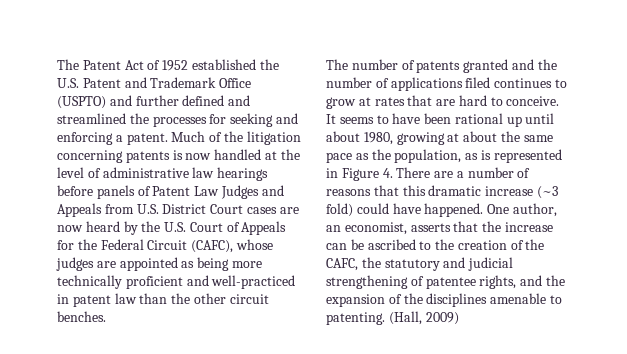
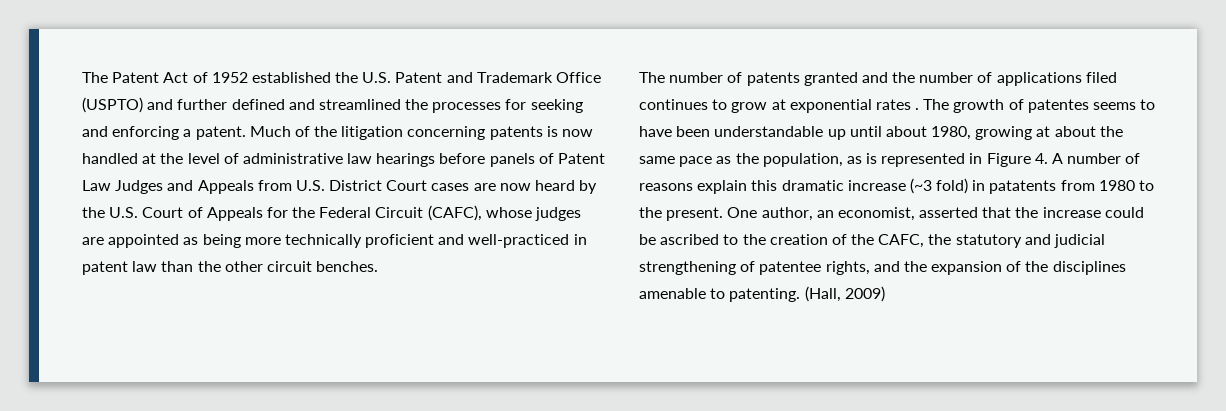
[374,95,560,106] [326,114,336,124] rates that are hard to conceive. It -> [789,99,1089,113] exponential rates . The growth of patentes
[454,113,503,124] rational -> [714,126,824,137] understandable
[396,167,464,178] There are a -> [1052,153,1064,164] A
[373,185,399,196] that -> [697,180,748,194] explain
[356,203,484,217] could have happened. -> [972,180,1155,194] [639,207,724,221] in patatents from 1980 to the present.
[410,223,451,232] asserts -> [919,207,979,218] asserted
[326,243,347,250] can -> [1104,207,1144,218] could

